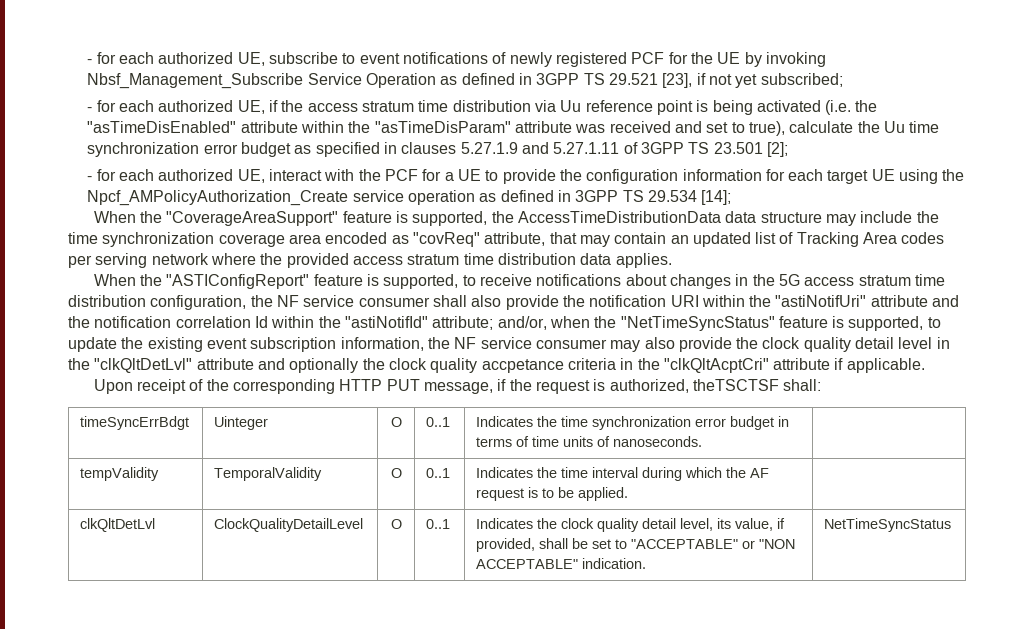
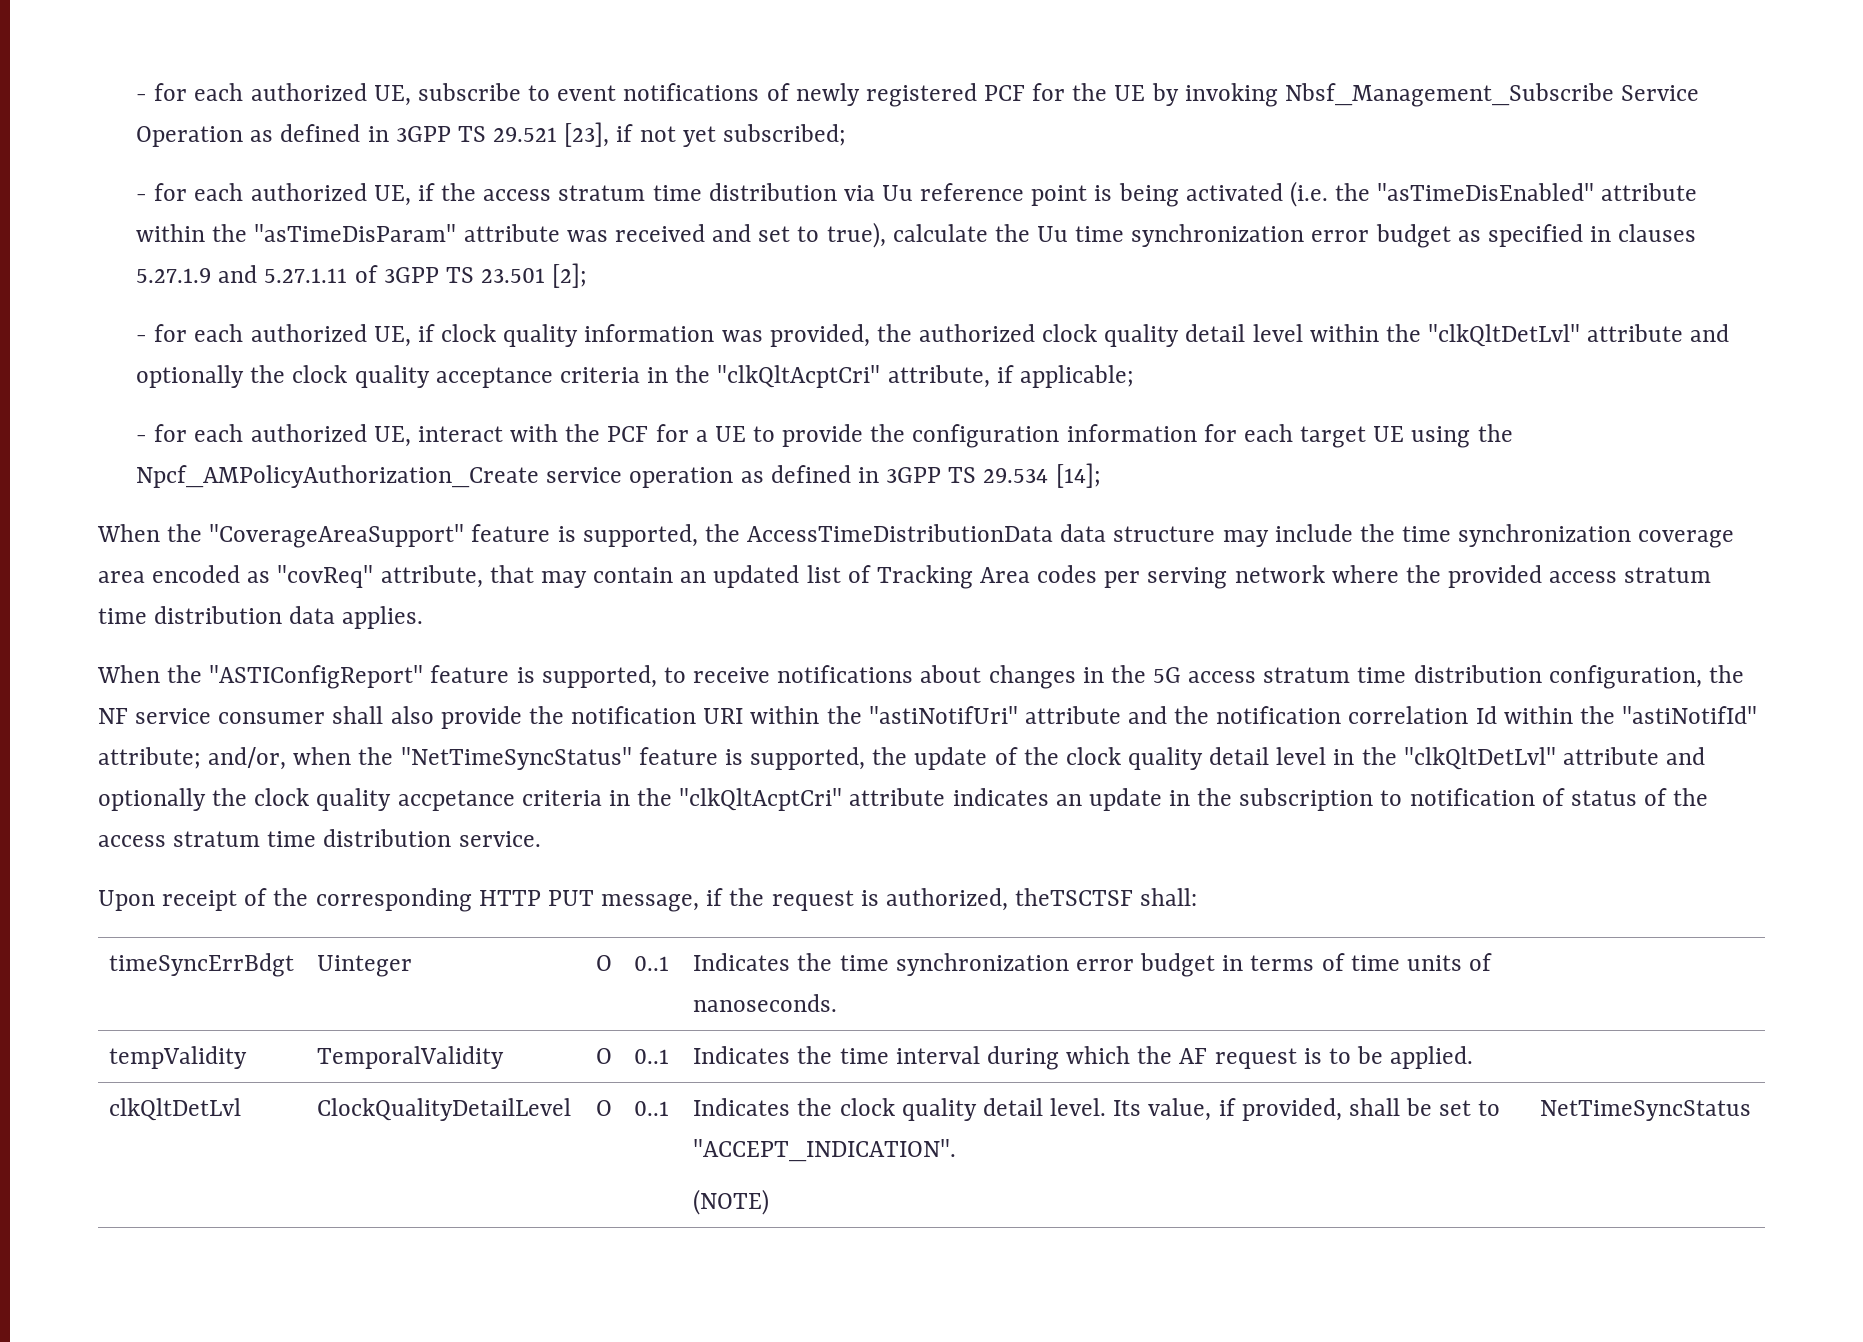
(788, 149) none -> [136,324,1730,347] [136,365,1134,388] // - for each authorized UE, if clock quality information was provided, the authorized clock quality detail level within the "clkQltDetLvl" attribute and optionally the clock quality acceptance criteria in the "clkQltAcptCri" attribute, if applicable;
[927,317,941,328] [68,337,732,352] to update the existing event subscription information, the NF service consumer may also provide -> [872,747,1018,770] the update of
[834,358,925,373] if applicable. -> [952,788,1709,811] [98,829,541,847] indicates an update in the subscription to notification of status of the access stratum time distribution service.
[680,518,732,531] level, its -> [1050,1098,1142,1116] level. Its
[631,539,796,549] [476,558,647,569] "ACCEPTABLE" or "NON ACCEPTABLE" indication. -> [693,1139,957,1162] [693,1189,770,1215] "ACCEPT_INDICATION". // (NOTE)

